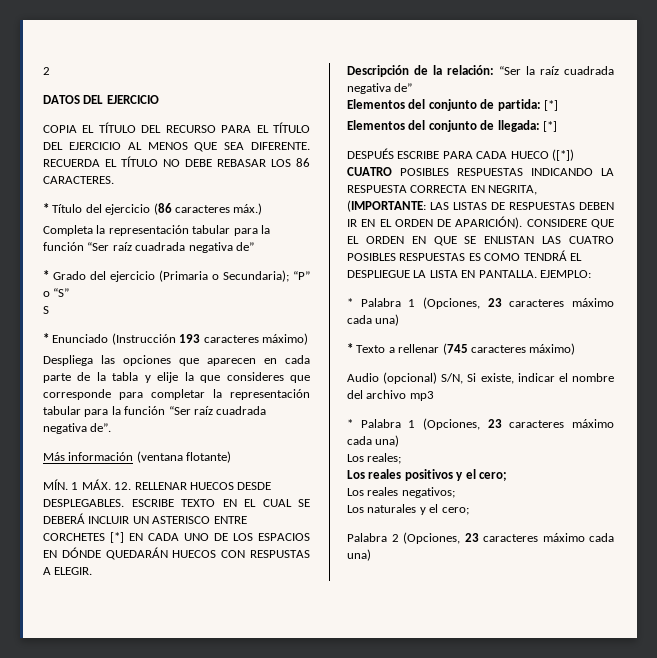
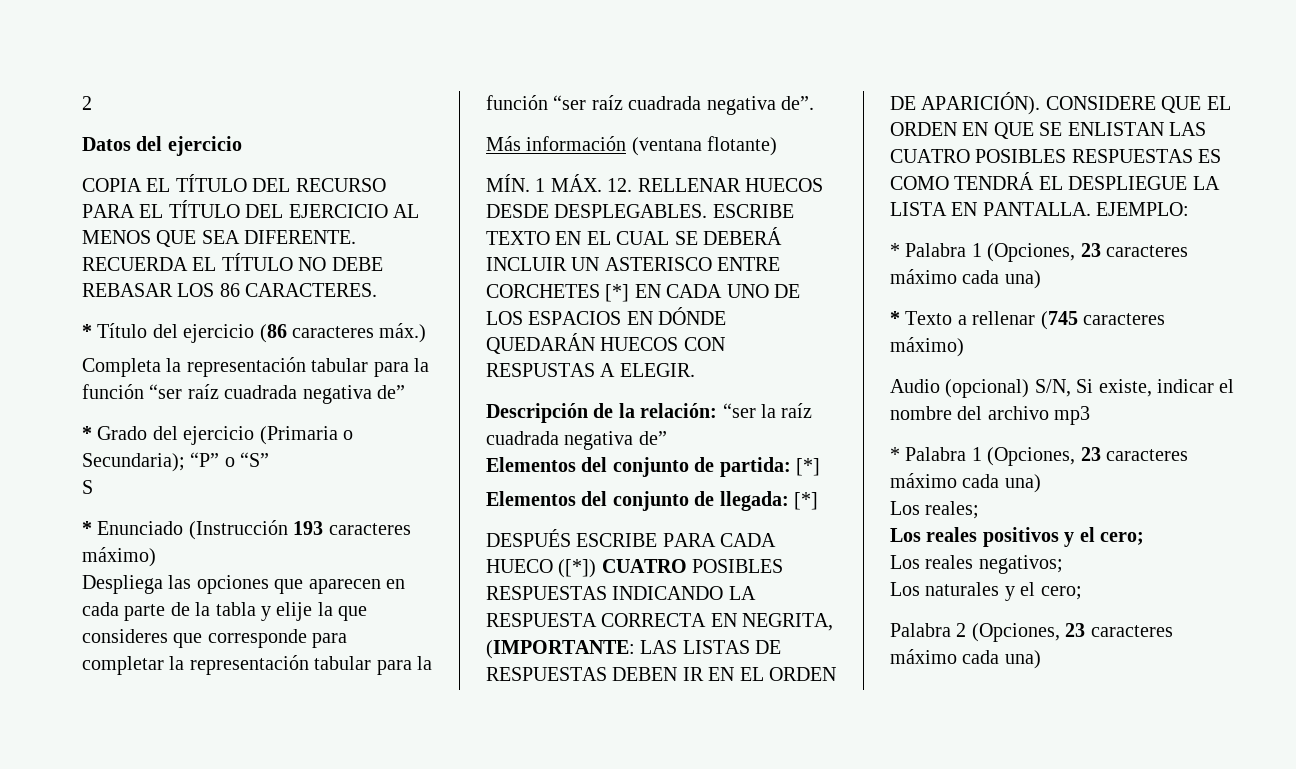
[43,95,159,104] DATOS DEL EJERCICIO -> [82,136,242,156] Datos del ejercicio
[87,242,110,251] “Ser -> [149,384,183,399] “ser
[168,406,191,415] “Ser -> [553,95,587,110] “ser
[499,66,521,75] “Ser -> [722,403,756,418] “ser

